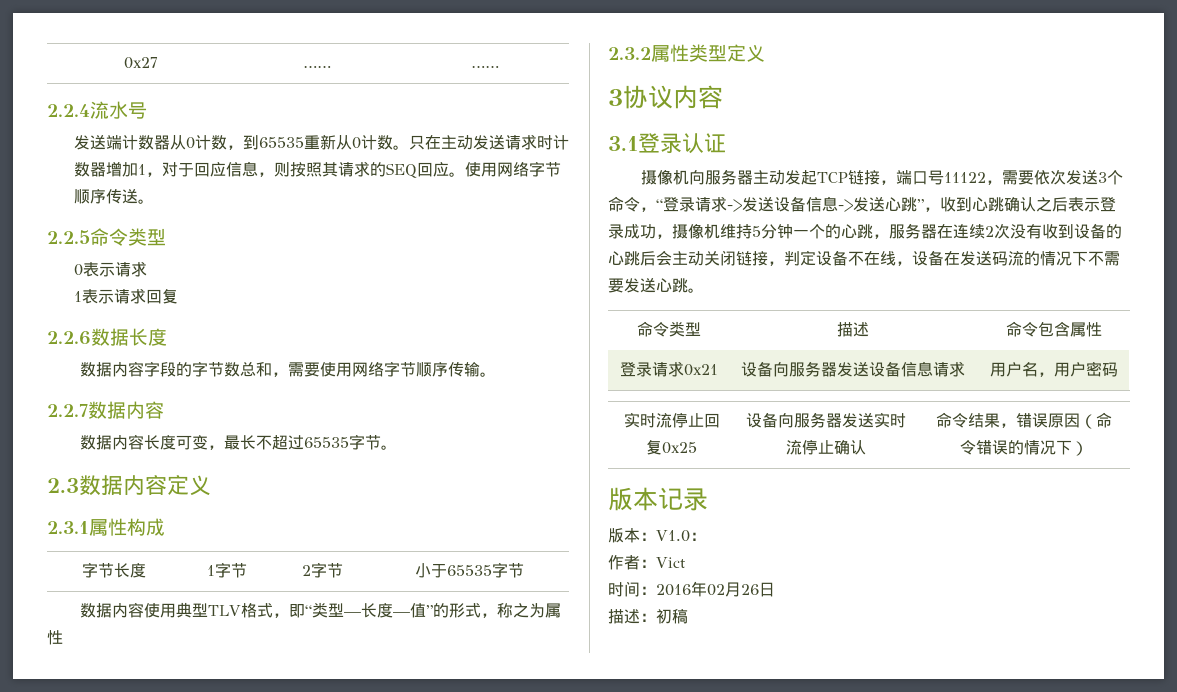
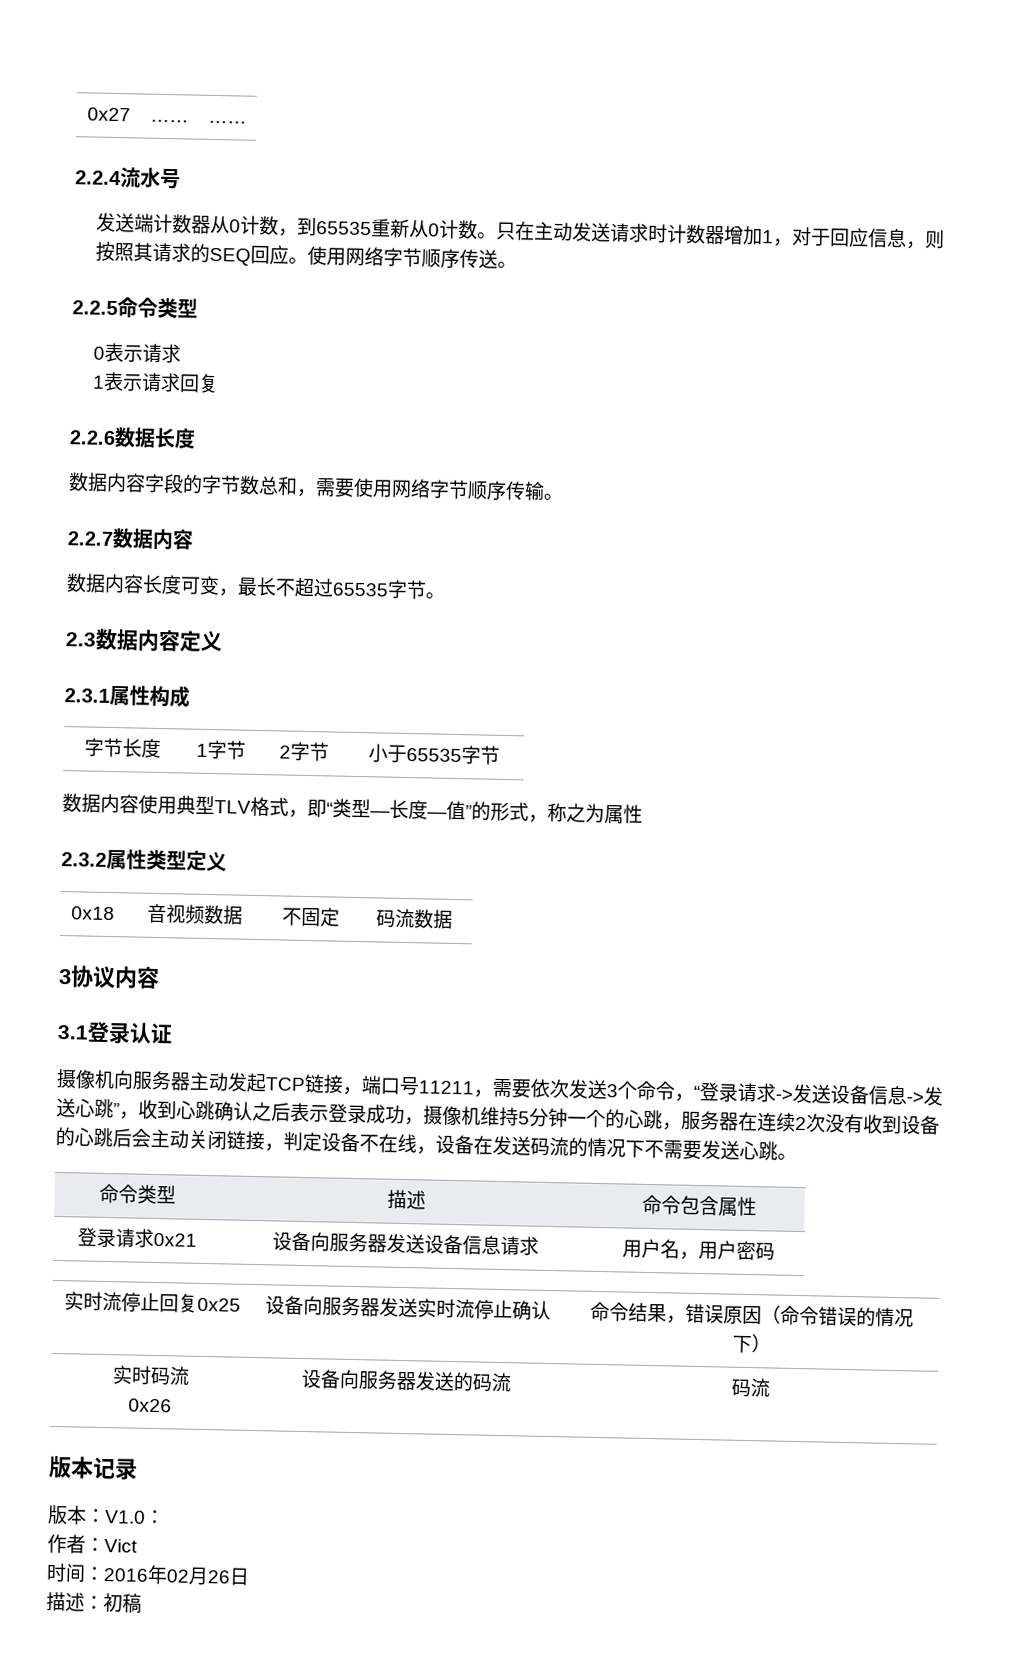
(765, 53) none -> [70,906,115,921] [147,903,243,925] [282,907,340,927] [375,908,453,929] // 0x18 | 音视频数据 | 不固定 | 码流数据
[944,172,987,183] 11122 -> [418,1080,474,1095] 11211
(1088, 448) none -> [111,1365,190,1386] [128,1398,172,1413] [301,1368,512,1393] [730,1378,771,1398] // 实时码流 // 0x26 | 设备向服务器发送的码流 | 码流

